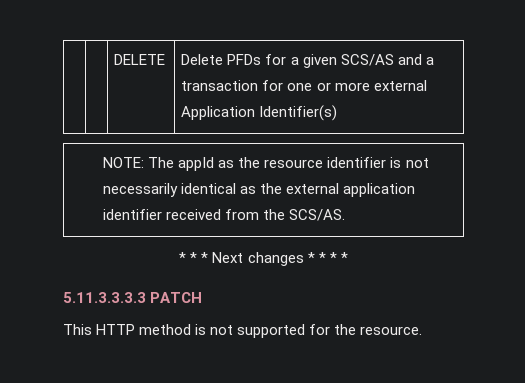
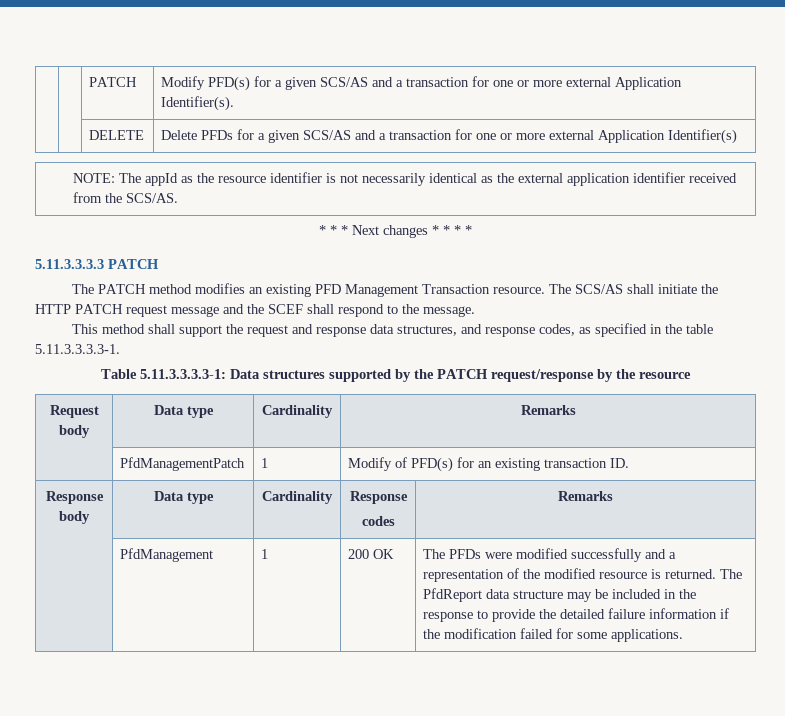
(114, 59) | -> [89,77,138,87] [161,76,683,91] [161,96,235,111] | | PATCH | Modify PFD(s) for a given SCS/AS and a transaction for one or more external Application Identifier(s). // |
[63,324,423,338] This HTTP method is not supported for the resource. -> [71,283,718,297] [35,304,475,317] [71,323,713,337] [35,344,120,354] [101,369,691,382] [49,405,99,418] [59,425,90,438] [153,405,214,418] [262,405,333,418] [520,405,576,415] [120,457,246,471] [261,458,269,468] [348,457,630,472] [45,491,104,504] [59,511,90,524] [153,491,214,504] [262,491,333,504] [349,491,408,504] [361,516,395,526] [557,491,613,501] [120,548,214,562] [261,549,269,559] [348,549,395,559] [423,548,677,562] [423,568,743,582] [423,588,697,602] [423,608,730,622] [423,628,684,642] The PATCH method modifies an existing PFD Management Transaction resource. The SCS/AS shall initiate the HTTP PATCH request message and the SCEF shall respond to the message. // This method shall support the request and response data structures, and response codes, as specified in the table 5.11.3.3.3.3-1. // Table 5.11.3.3.3.3-1: Data structures supported by the PATCH request/response by the resource // Request body | Data type | Cardinality | Remarks // | PfdManagementPatch | 1 | Modify of PFD(s) for an existing transaction ID. // Response body | Data type | Cardinality | Response // codes | Remarks // | PfdManagement | 1 | 200 OK | The PFDs were modified successfully and a representation of the modified resource is returned. The PfdReport data structure may be included in the response to provide the detailed failure information if the modification failed for some applications.

